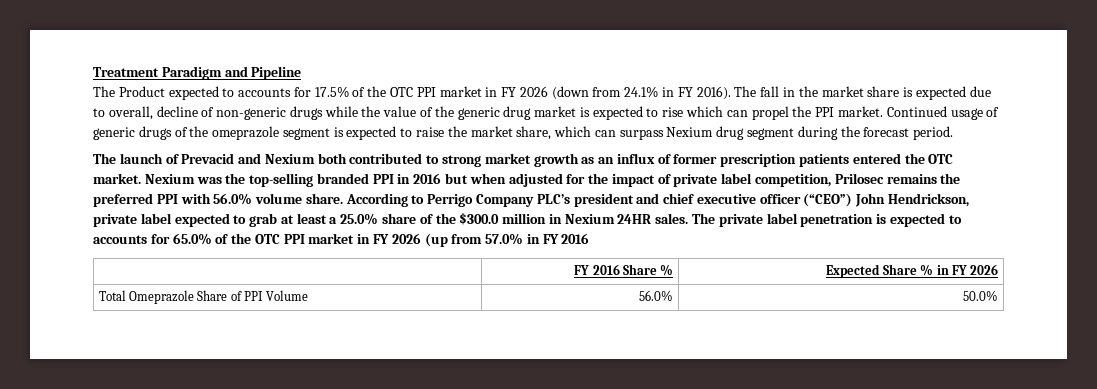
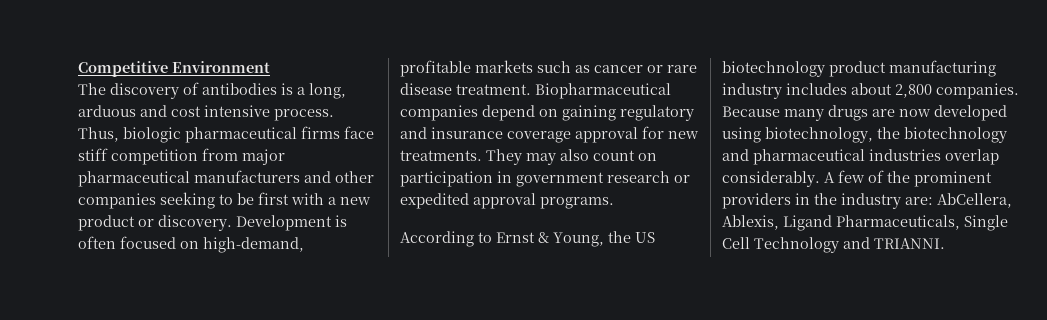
[93,66,302,80] [93,86,991,100] [93,106,1000,120] [93,126,954,140] [93,153,954,167] [93,173,961,187] [93,193,970,207] [93,212,962,227] [93,233,590,247] [574,264,674,276] [826,264,999,278] [98,290,308,304] [639,290,674,301] [963,290,999,301] Treatment Paradigm and Pipeline // The Product expected to accounts for 17.5% of the OTC PPI market in FY 2026 (down from 24.1% in FY 2016). The fall in the market share is expected due to overall, decline of non-generic drugs while the value of the generic drug market is expected to rise which can propel the PPI market. Continued usage of generic drugs of the omeprazole segment is expected to raise the market share, which can surpass Nexium drug segment during the forecast period. // The launch of Prevacid and Nexium both contributed to strong market growth as an influx of former prescription patients entered the OTC market. Nexium was the top-selling branded PPI in 2016 but when adjusted for the impact of private label competition, Prilosec remains the preferred PPI with 56.0% volume share. According to Perrigo Company PLC’s president and chief executive officer (“CEO”) John Hendrickson, private label expected to grab at least a 25.0% share of the $300.0 million in Nexium 24HR sales. The private label penetration is expected to accounts for 65.0% of the OTC PPI market in FY 2026 (up from 57.0% in FY 2016 // | FY 2016 Share % | Expected Share % in FY 2026 // Total Omeprazole Share of PPI Volume | 56.0% | 50.0% -> [78,61,270,77] [78,82,346,99] [78,105,334,121] [78,126,374,143] [78,148,285,165] [78,170,374,187] [78,192,371,209] [78,215,347,231] [78,236,304,253] [400,60,697,77] [400,83,671,99] [400,105,694,121] [400,126,699,143] [400,149,657,165] [400,171,690,187] [400,193,614,209] [400,231,655,247] [722,60,996,77] [722,83,1019,99] [722,105,1007,121] [722,127,1007,143] [722,149,999,165] [722,170,992,187] [722,193,1012,209] [722,215,1008,231] [722,237,945,253] Competitive Environment // The discovery of antibodies is a long, arduous and cost intensive process. Thus, biologic pharmaceutical firms face stiff competition from major pharmaceutical manufacturers and other companies seeking to be first with a new product or discovery. Development is often focused on high-demand, profitable markets such as cancer or rare disease treatment. Biopharmaceutical companies depend on gaining regulatory and insurance coverage approval for new treatments. They may also count on participation in government research or expedited approval programs. // According to Ernst & Young, the US biotechnology product manufacturing industry includes about 2,800 companies. Because many drugs are now developed using biotechnology, the biotechnology and pharmaceutical industries overlap considerably. A few of the prominent providers in the industry are: AbCellera, Ablexis, Ligand Pharmaceuticals, Single Cell Technology and TRIANNI.

